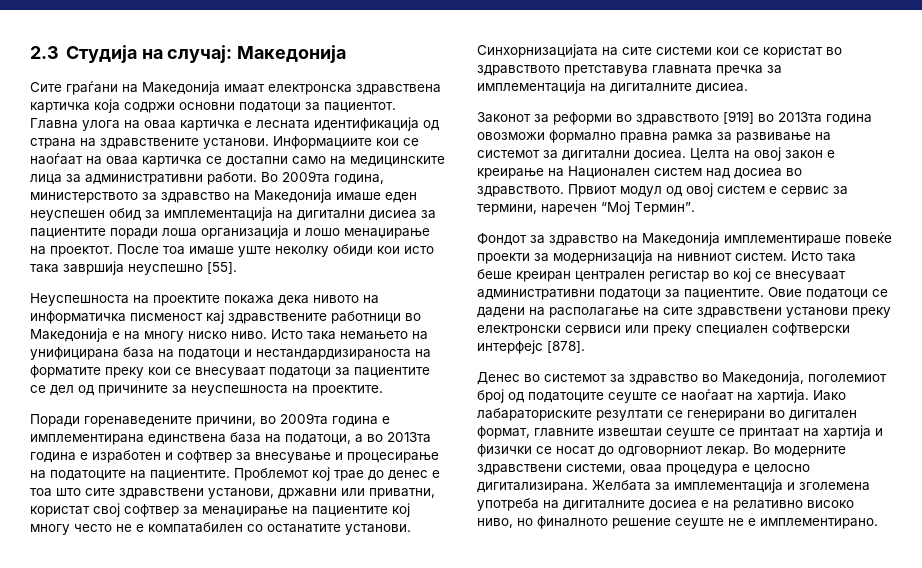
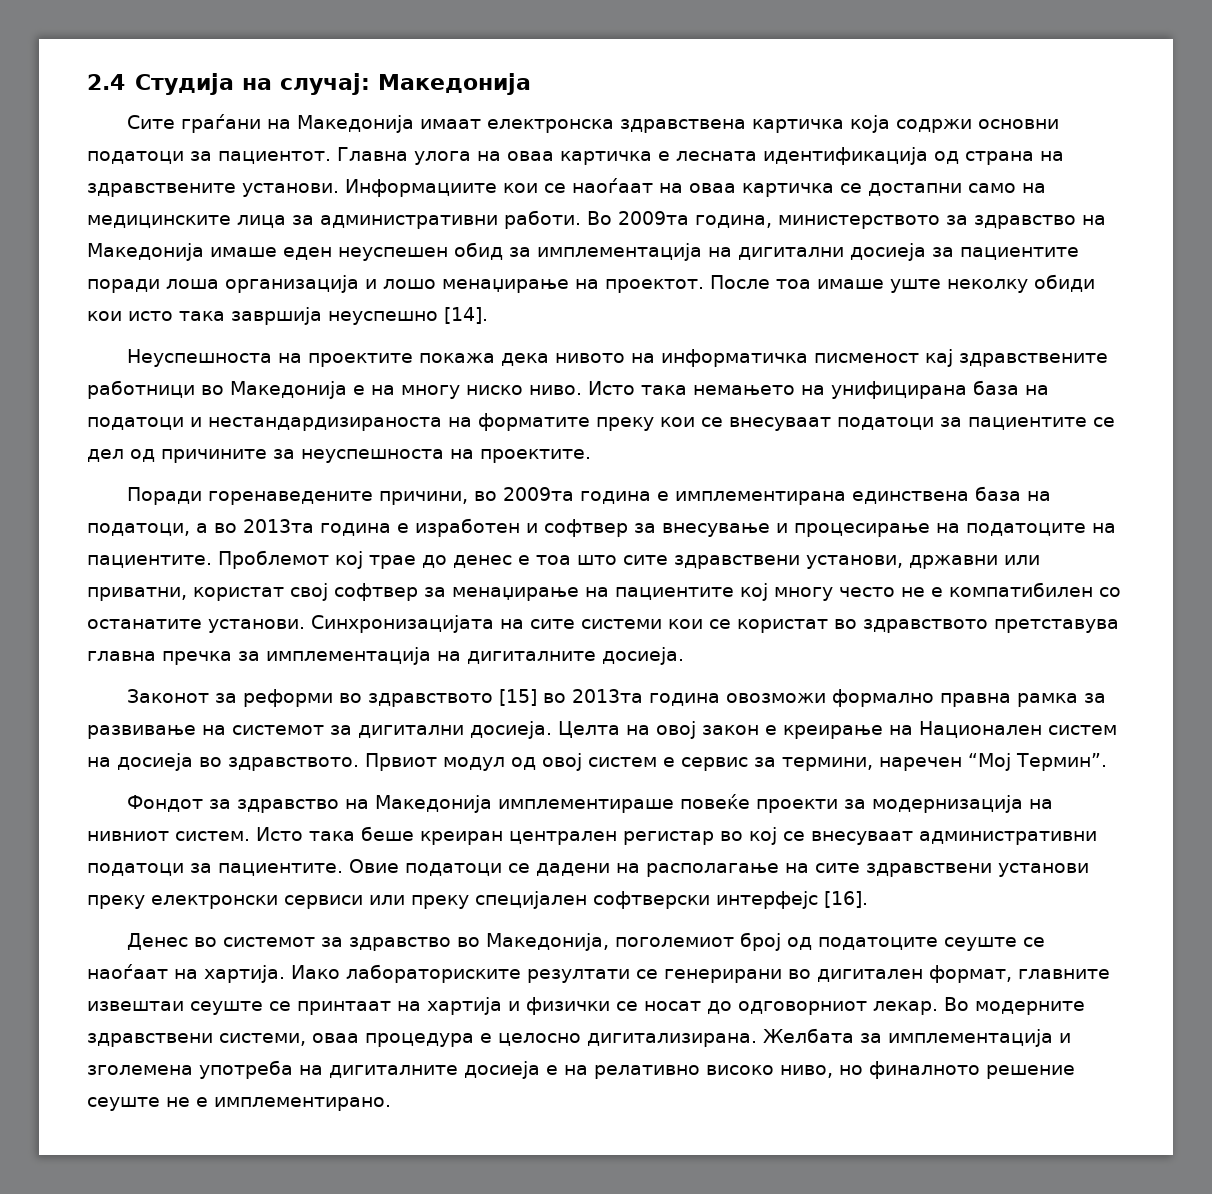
[30,46,59,59] 2.3 -> [87,74,125,90] 2.4
[369,210,417,221] дисиеа -> [850,243,926,261] досиеја
[207,262,237,274] [55]. -> [444,307,488,324] [14].
[148,522,243,533] компатабилен -> [949,582,1093,597] компатибилен
[477,44,598,58] Синхорнизацијата -> [311,615,494,633] Синхронизацијата
[652,65,712,74] главната -> [87,651,156,661] главна
[696,83,748,94] дисиеа. -> [602,647,684,665] досиеја.
[723,111,754,124] [919] -> [498,689,537,706] [15]
[634,150,686,161] досиеа. -> [470,721,552,739] досиеја.
[706,168,782,179] над досиеа -> [87,753,193,771] на досиеја
[696,325,768,336] специален -> [475,891,587,909] специјален
[547,341,585,353] [878]. -> [824,891,868,908] [16].
[477,408,592,421] лабараториските -> [346,964,521,983] лабораториските
[649,500,697,511] досиеа -> [464,1061,540,1079] досиеја

